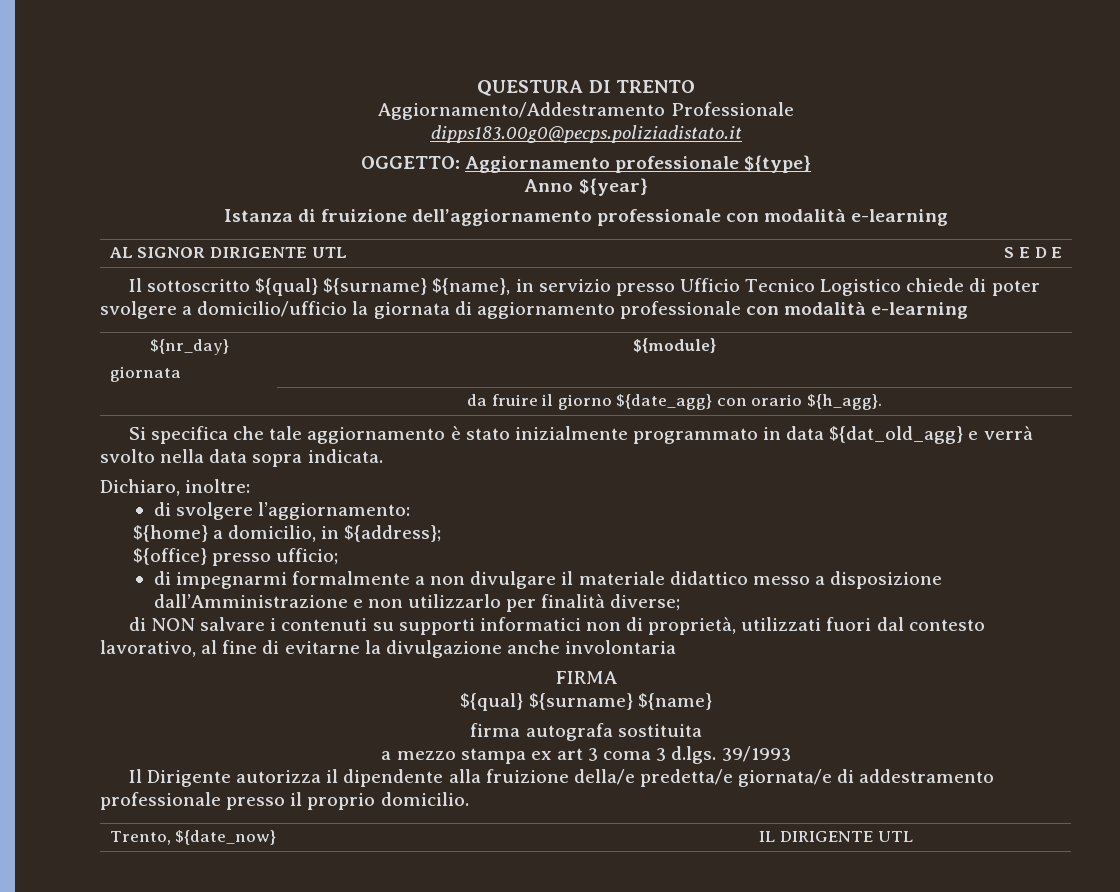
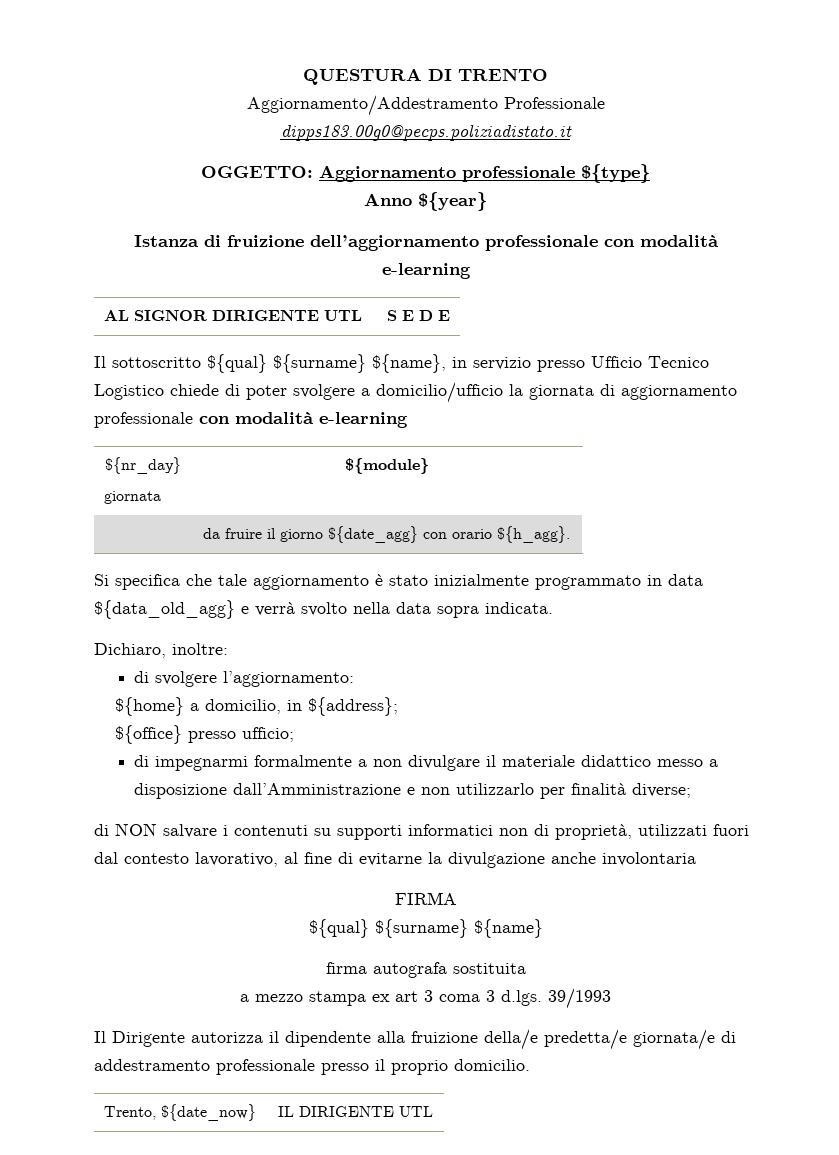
[829,426,964,444] ${dat_old_agg} -> [94,600,235,619] ${data_old_agg}

